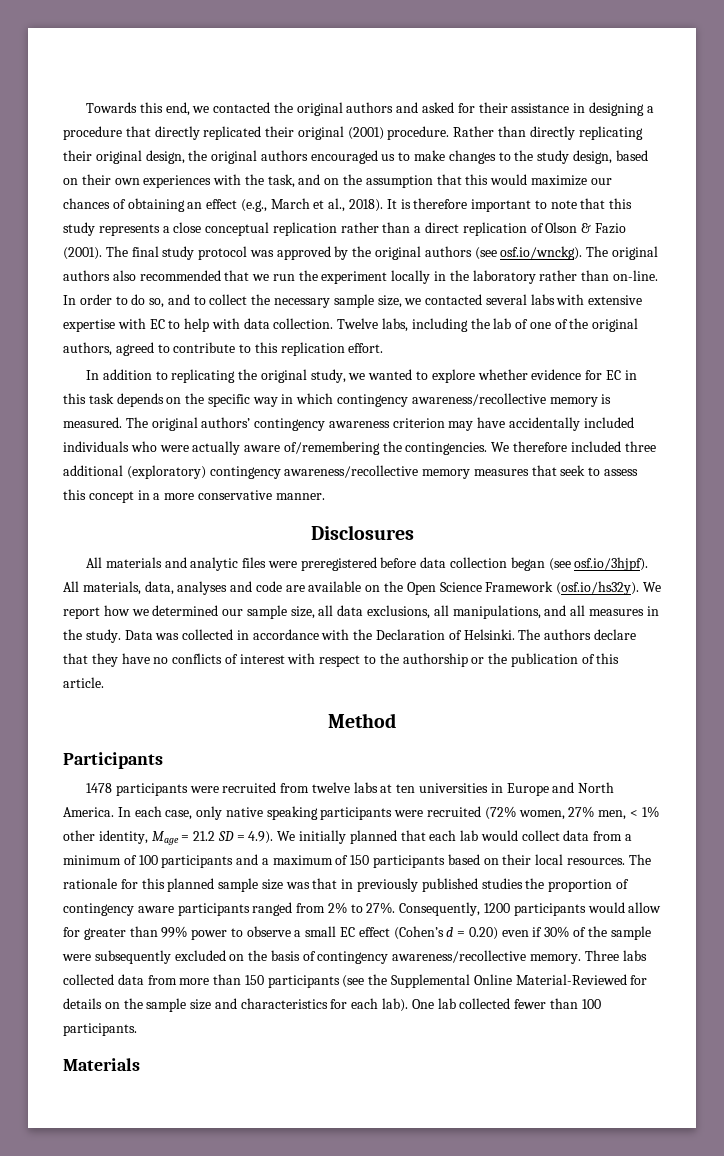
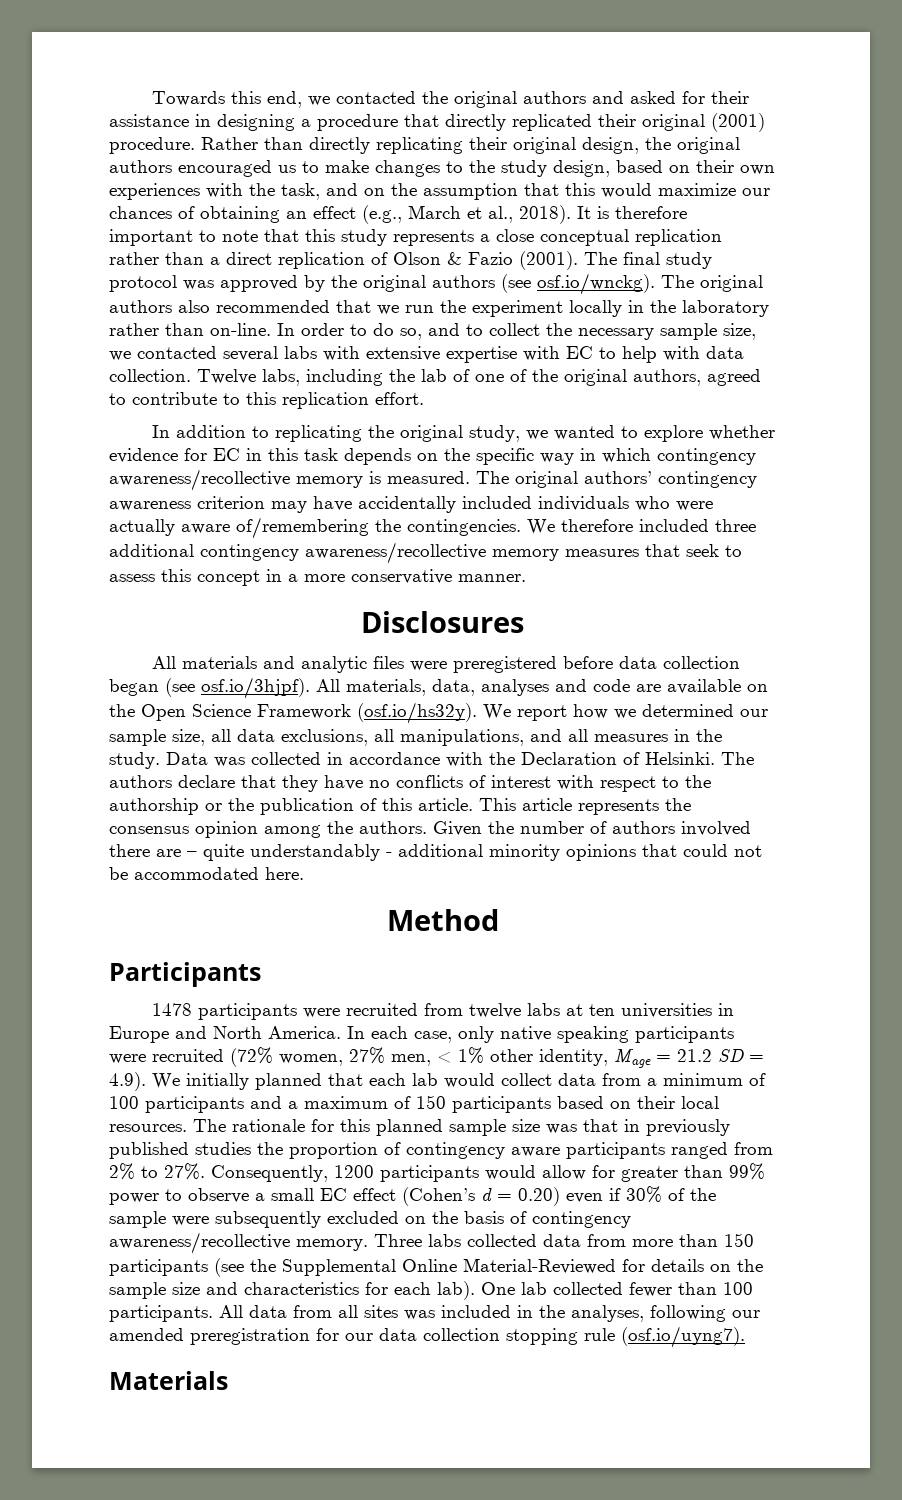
[126,465,206,479] (exploratory) -> (194, 550) none
(104, 682) none -> [479,798,691,815] [109,821,751,838] [109,844,762,861] [109,867,304,880] This article represents the consensus opinion among the authors. Given the number of authors involved there are – quite understandably - additional minority opinions that could not be accommodated here.
(137, 1029) none -> [219,1305,760,1322] [109,1326,745,1348] All data from all sites was included in the analyses, following our amended preregistration for our data collection stopping rule (osf.io/uyng7).

